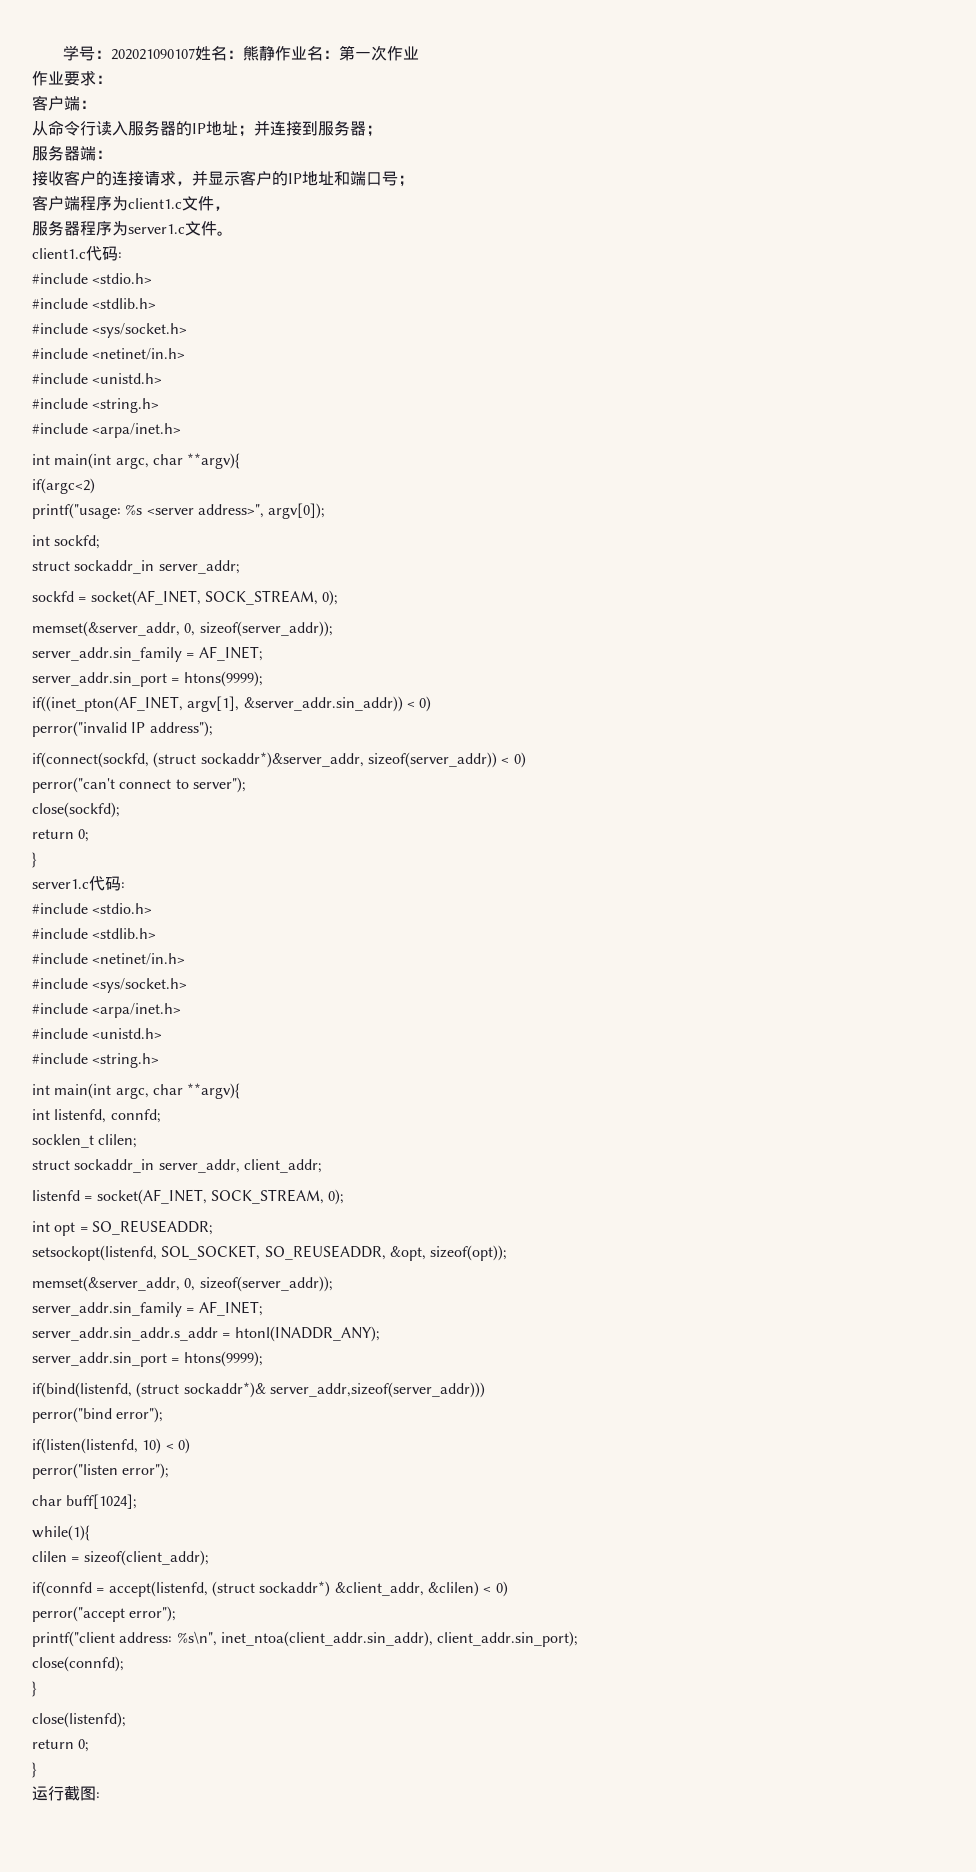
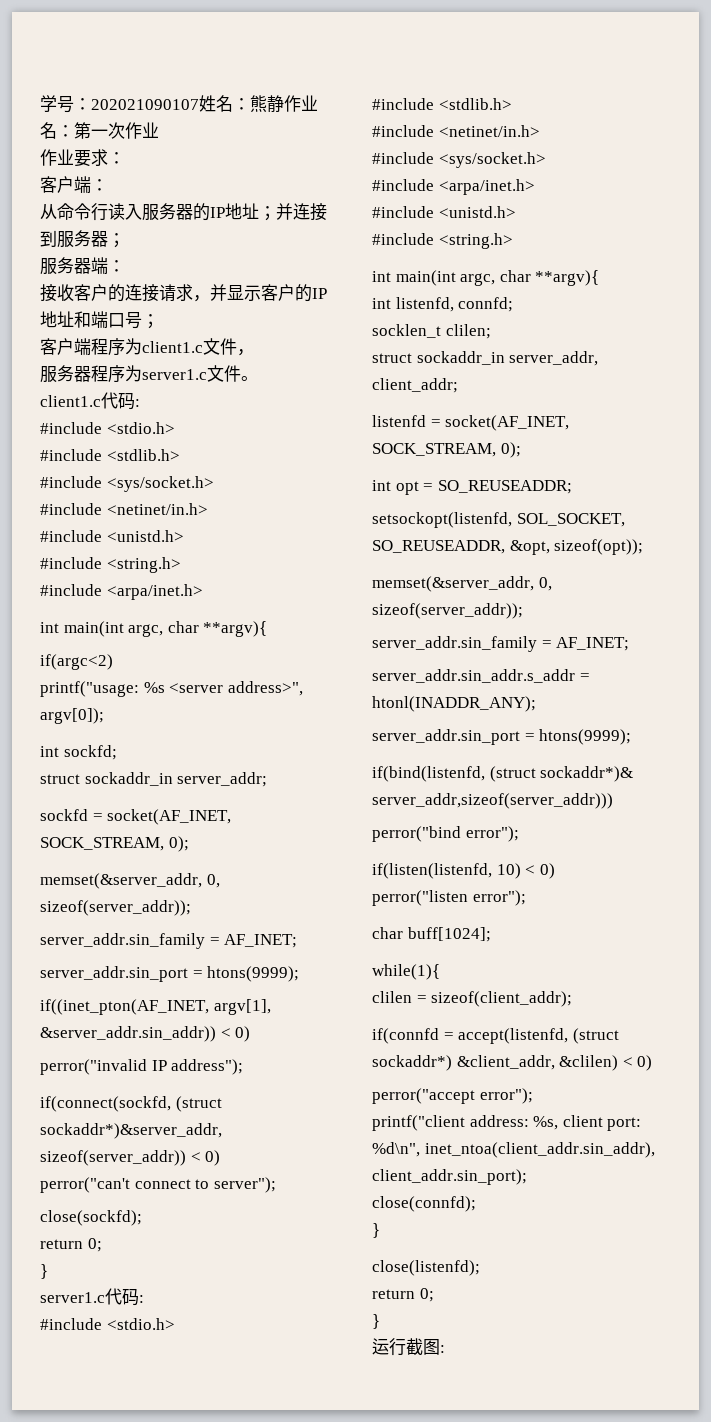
[176,1631,217,1646] %s\n", -> [533,1115,642,1131] [372,1142,420,1157] %s, client port: %d\n",

